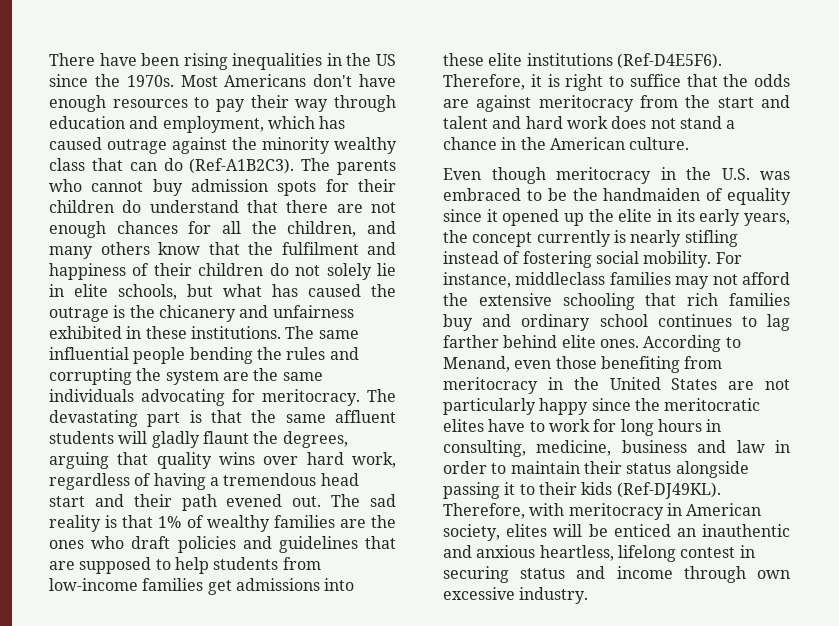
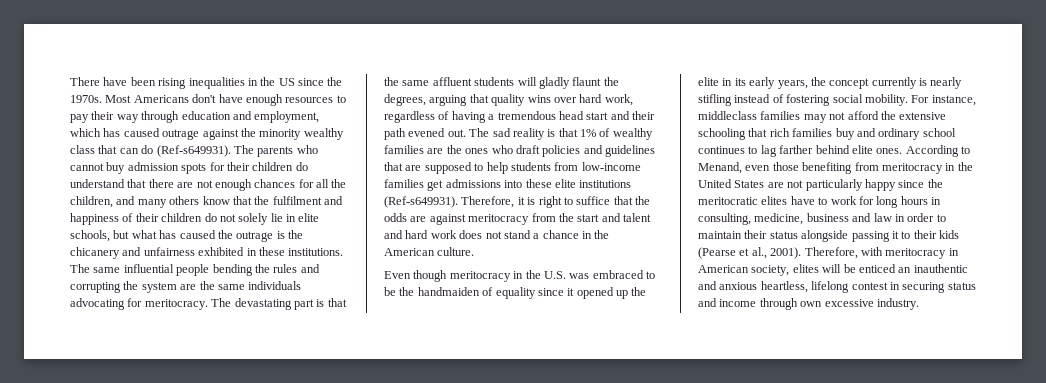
[189,158,295,174] (Ref-A1B2C3). -> [156,145,231,157] (Ref-s649931).
[616,53,722,69] (Ref-D4E5F6). -> [384,196,458,208] (Ref-s649931).
[616,482,721,499] (Ref-DJ49KL). -> [698,247,802,259] (Pearse et al., 2001).

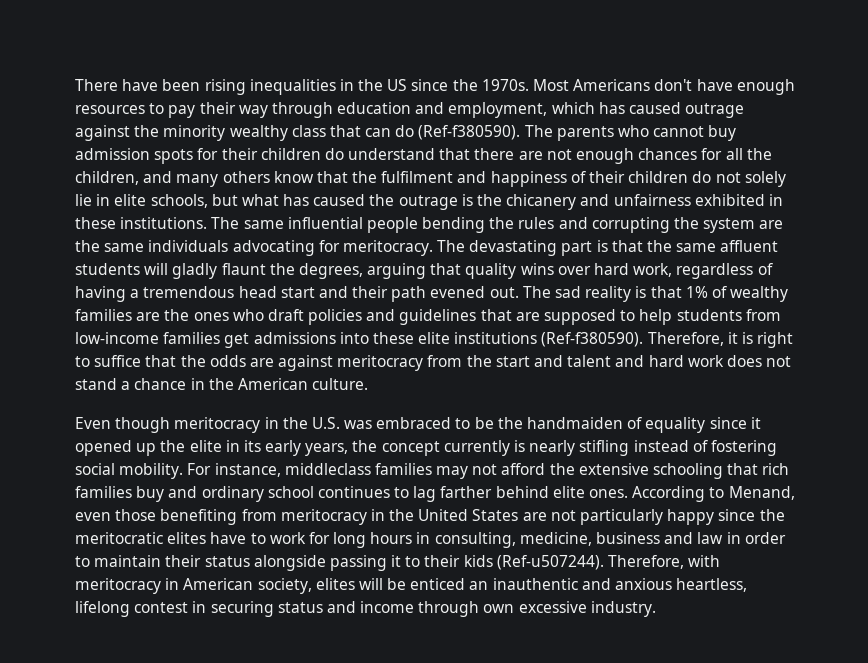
[156,145,231,157] (Ref-s649931). -> [418,125,521,140] (Ref-f380590).
[384,196,458,208] (Ref-s649931). -> [541,332,644,347] (Ref-f380590).
[698,247,802,259] (Pearse et al., 2001). -> [496,555,604,570] (Ref-u507244).

